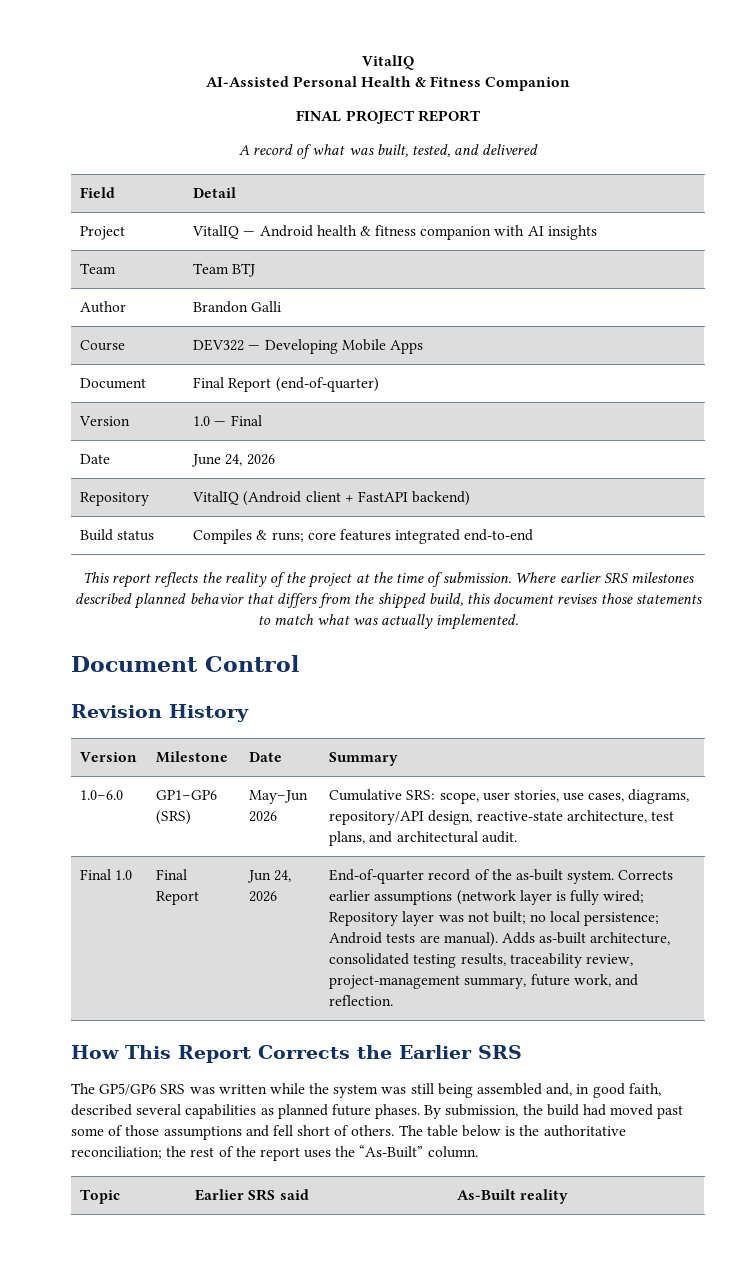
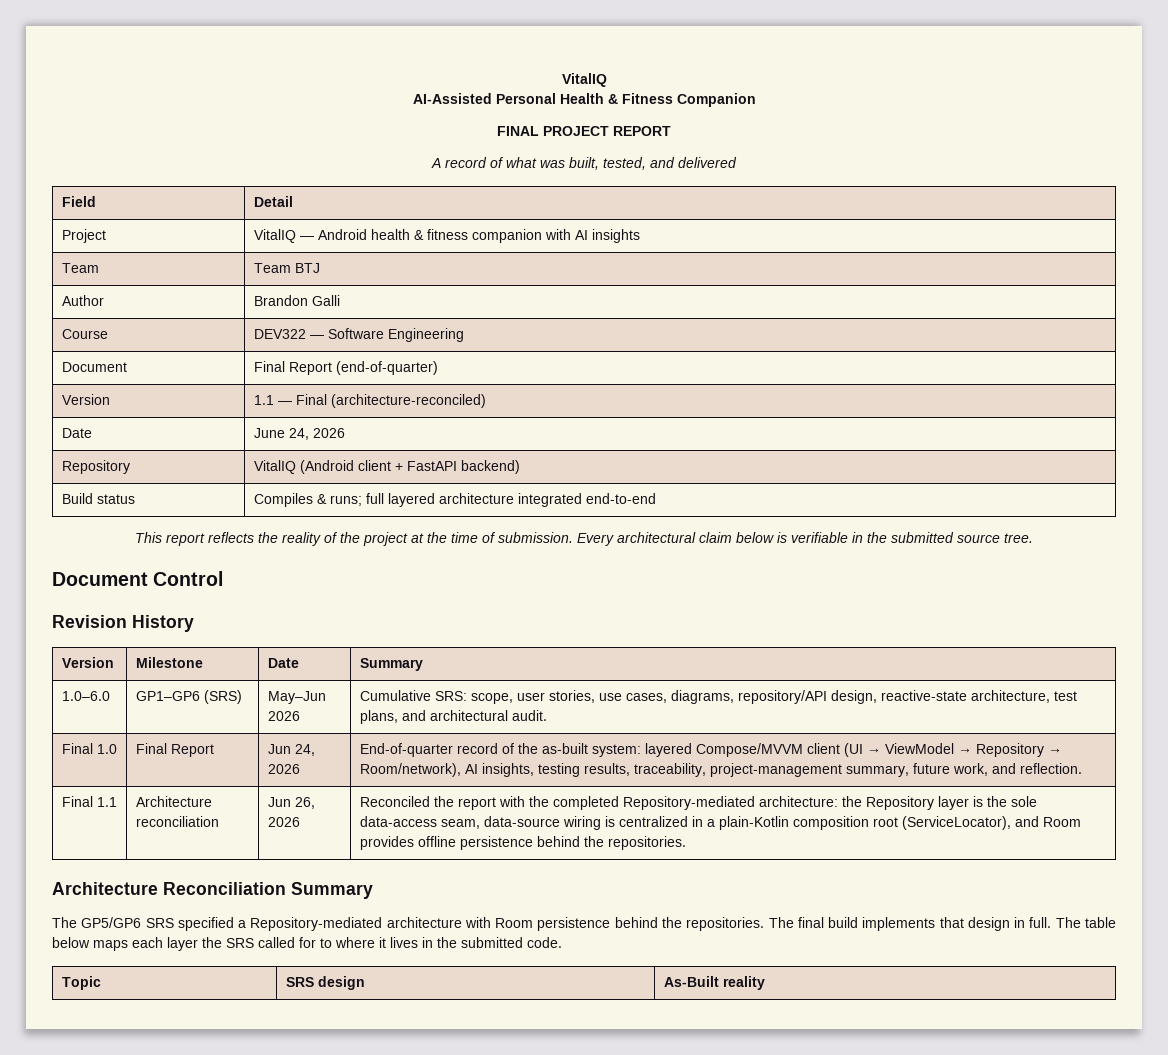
[264,339,423,354] Developing Mobile Apps -> [327,328,464,342] Software Engineering
[193,416,211,426] 1.0 -> [253,395,274,405] 1.1
(262, 420) none -> [330,394,486,408] (architecture-reconciled)
[307,529,391,541] core features -> [365,493,514,507] full layered architecture
[515,572,694,583] [75,593,702,609] [257,614,519,630] Where earlier SRS milestones described planned behavior that differs from the shipped build, this document revises those statements to match what was actually implemented. -> [577,532,1033,546] Every architectural claim below is verifiable in the submitted source tree.
[567,870,674,884] [329,890,645,905] [329,911,660,926] [329,932,671,947] [329,953,633,968] system. Corrects earlier assumptions (network layer is fully wired; Repository layer was not built; no local persistence; Android tests are manual). Adds as-built architecture, consolidated testing results, traceability review, -> [591,743,1062,757] [359,763,706,777] system: layered Compose/MVVM client (UI → ViewModel → Repository → Room/network), AI insights, testing results, traceability,
[71,1045,522,1063] [71,1083,661,1098] [71,1104,684,1119] [71,1125,626,1140] [71,1145,478,1161] [80,1189,121,1204] [195,1189,309,1201] // How This Report Corrects the Earlier SRS // The GP5/GP6 SRS was written while the system was still being assembled and, in good faith, described several capabilities as planned future phases. By submission, the build had moved past some of those assumptions and fell short of others. The table below is the authoritative reconciliation; the rest of the report uses the “As-Built” column. // Topic | Earlier SRS said -> [61,796,117,807] [135,796,212,807] [135,816,219,827] [267,797,315,809] [267,817,300,827] [359,796,1037,810] [359,816,1081,830] [359,836,686,850] [52,882,373,899] [52,917,1116,931] [52,937,562,951] [61,976,101,990] [285,976,365,990] // Final 1.1 | Architecture reconciliation | Jun 26, 2026 | Reconciled the report with the completed Repository-mediated architecture: the Repository layer is the sole data-access seam, data-source wiring is centralized in a plain-Kotlin composition root (ServiceLocator), and Room provides offline persistence behind the repositories. // Architecture Reconciliation Summary // The GP5/GP6 SRS specified a Repository-mediated architecture with Room persistence behind the repositories. The final build implements that design in full. The table below maps each layer the SRS called for to where it lives in the submitted code. // Topic | SRS design

